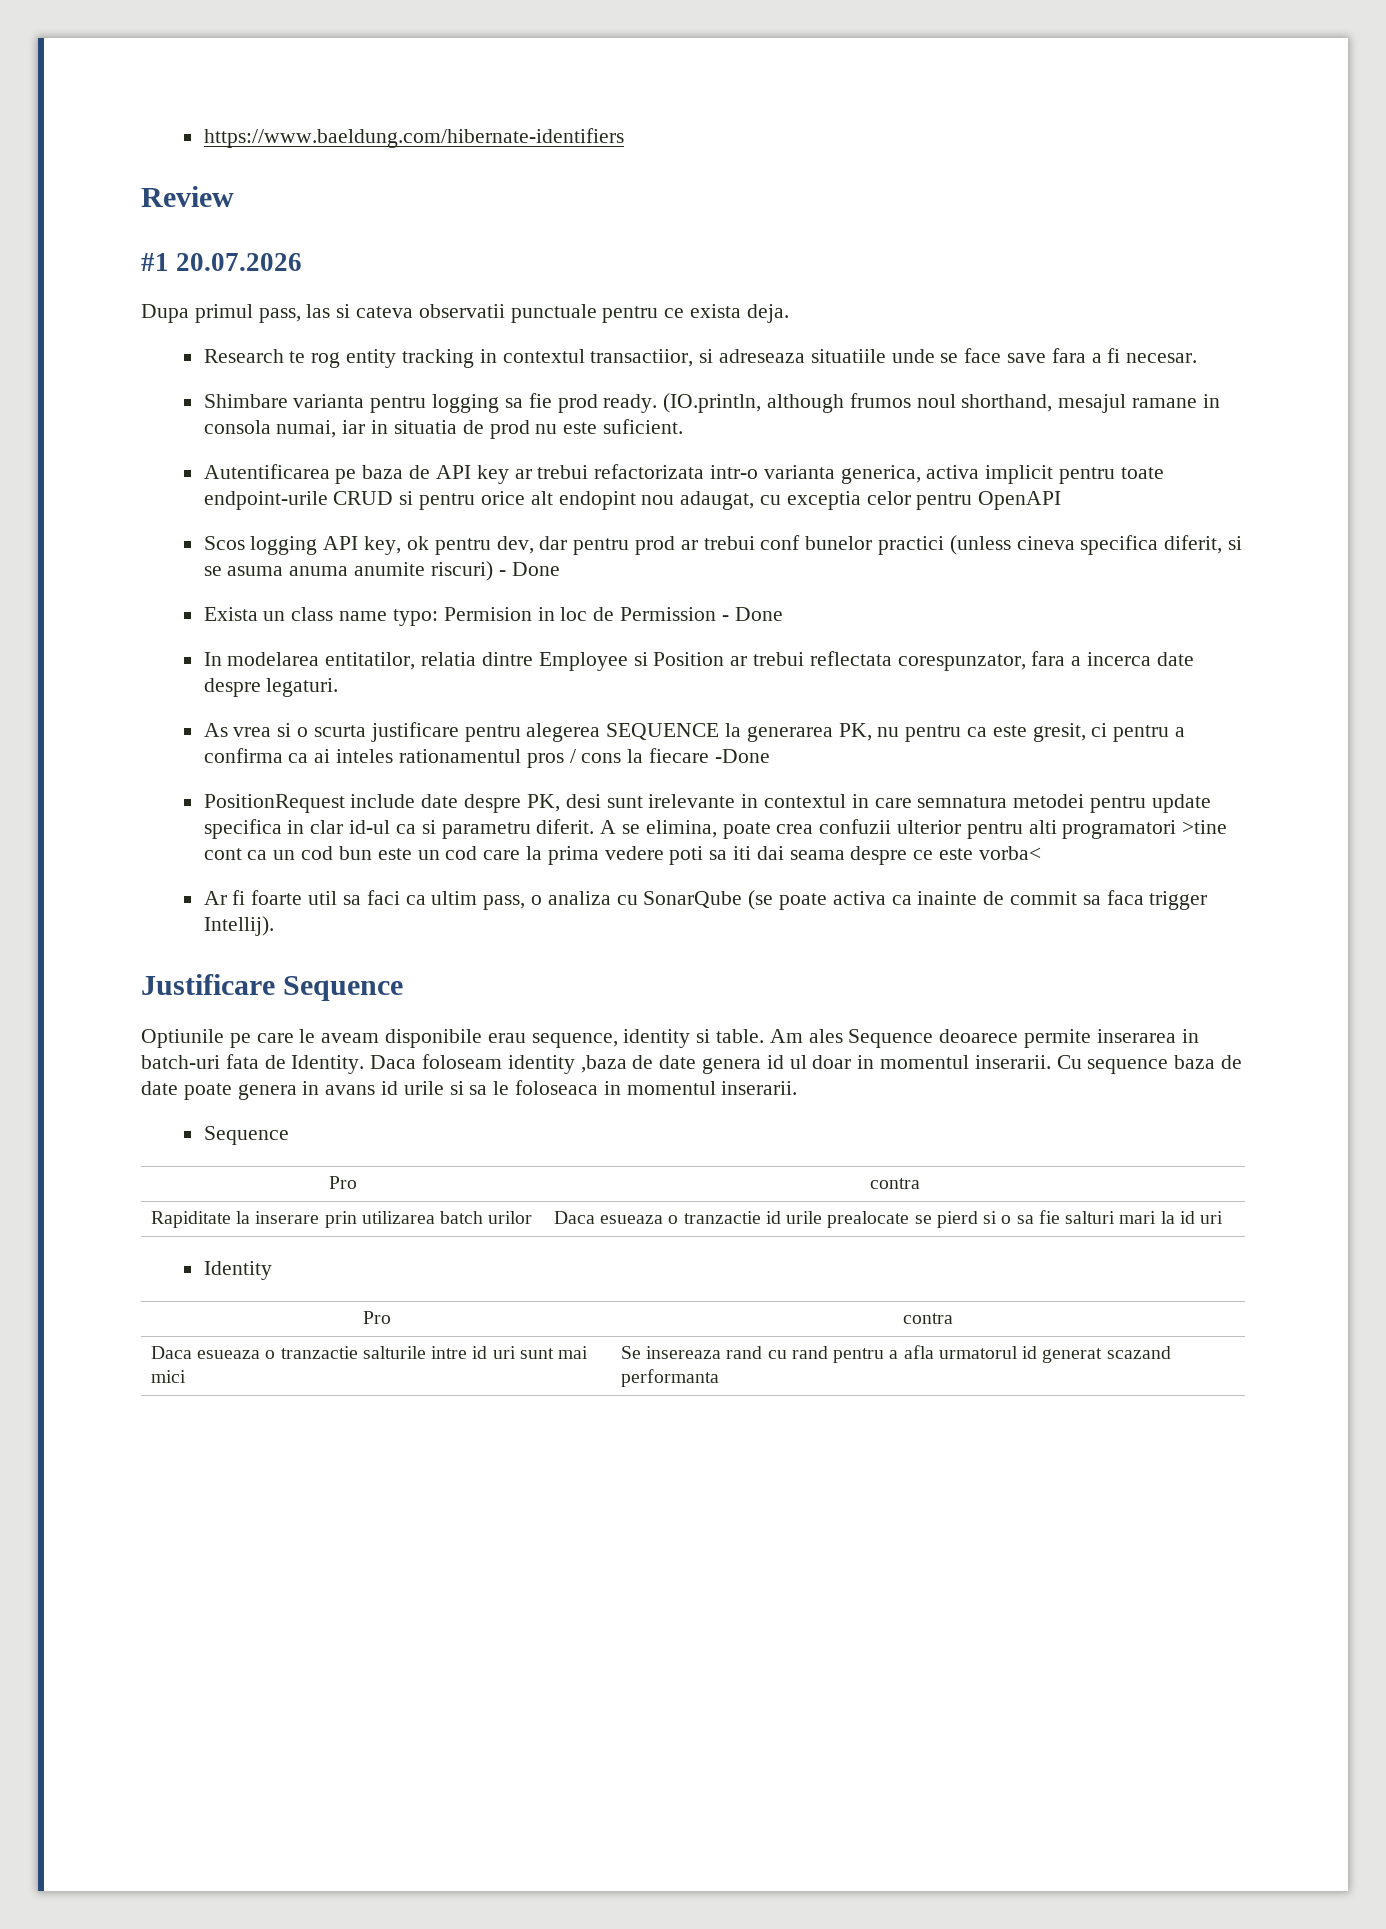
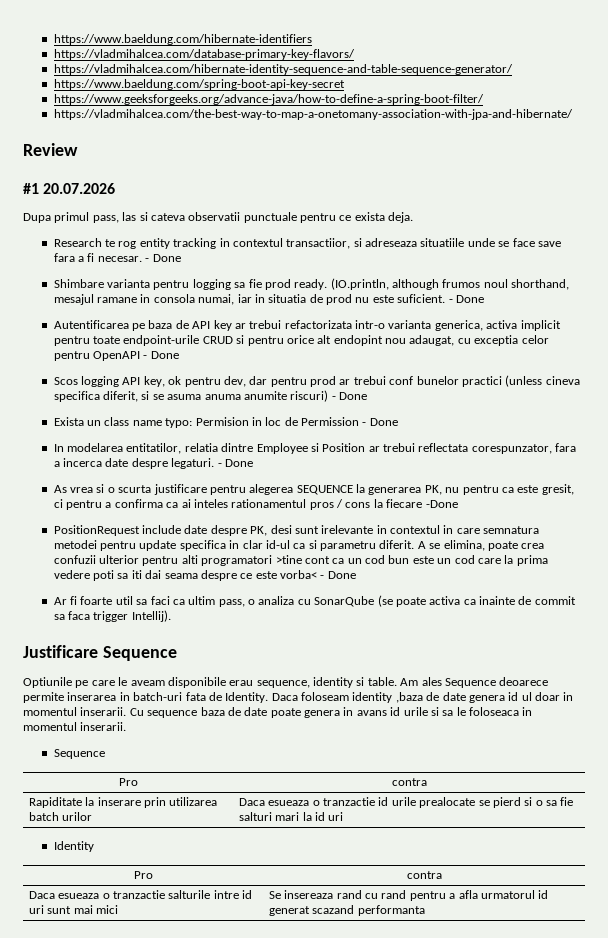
(624, 138) none -> [53,49,355,60] [53,64,513,75] [53,79,345,90] [53,94,484,105] [53,109,573,120] // https://vladmihalcea.com/database-primary-key-flavors/ // https://vladmihalcea.com/hibernate-identity-sequence-and-table-sequence-generator/ // https://www.baeldung.com/spring-boot-api-key-secret // https://www.geeksforgeeks.org/advance-java/how-to-define-a-spring-boot-filter/ // https://vladmihalcea.com/the-best-way-to-map-a-onetomany-association-with-jpa-and-hibernate/
(1198, 358) none -> [145,254,181,262] - Done
(683, 426) none -> [448,295,484,303] - Done
(1062, 500) none -> [143,351,179,359] - Done
(339, 687) none -> [217,459,253,467] - Done
(1041, 853) none -> [320,571,356,579] - Done

